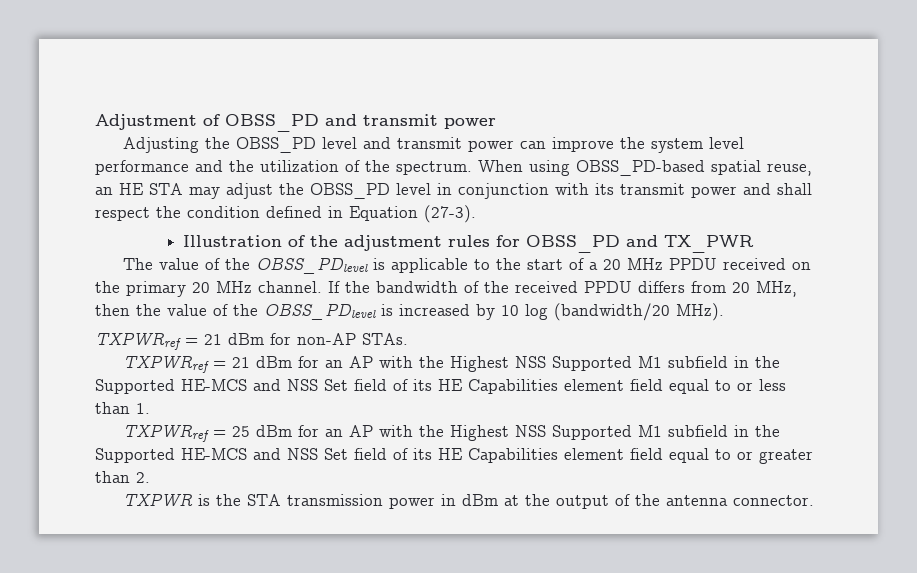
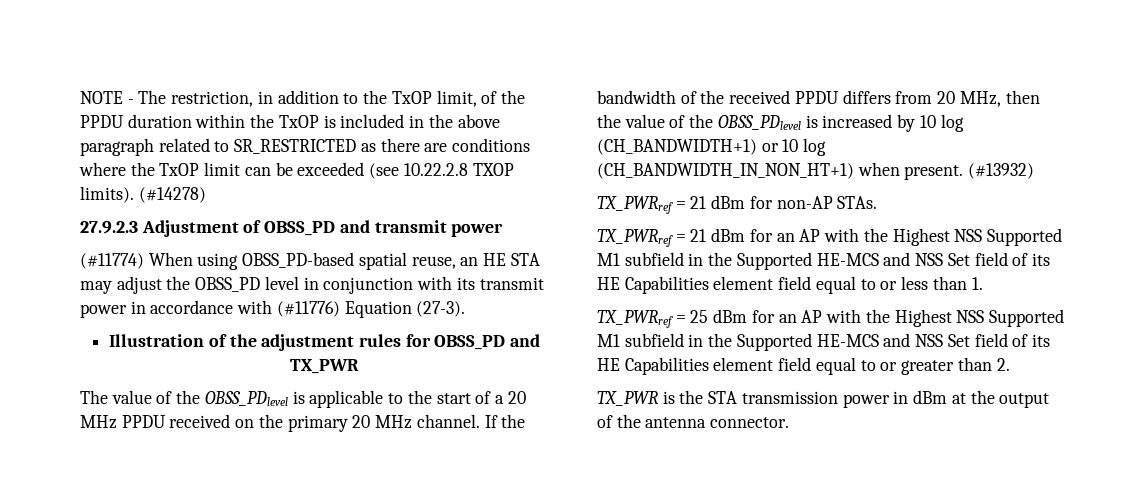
(95, 122) none -> [80,90,525,107] [80,114,500,128] [80,138,531,156] [79,162,514,179] [80,186,206,203] [80,221,138,234] NOTE - The restriction, in addition to the TxOP limit, of the PPDU duration within the TxOP is included in the above paragraph related to SR_RESTRICTED as there are conditions where the TxOP limit can be exceeded (see 10.22.2.8 TXOP limits). (#14278) // 27.9.2.3
[123,137,745,153] [95,160,472,175] Adjusting the OBSS_PD level and transmit power can improve the system level performance and the utilization of the spectrum. -> [80,253,144,269] (#11774)
[743,183,812,195] [95,206,343,221] and shall respect the condition defined in -> [130,300,340,317] in accordance with (#11776)
[554,303,724,321] [95,332,181,350] (bandwidth/20 MHz). // TXPWRref -> [597,138,827,156] [597,162,1035,180] [597,196,673,214] (CH_BANDWIDTH+1) or 10 log (CH_BANDWIDTH_IN_NON_HT+1) when present. (#13932) // TX_PWRref
[123,355,210,373] TXPWRref -> [597,229,673,247] TX_PWRref
[123,424,210,442] TXPWRref -> [597,310,673,328] TX_PWRref
[123,493,194,507] TXPWR -> [597,391,659,406] TX_PWR

